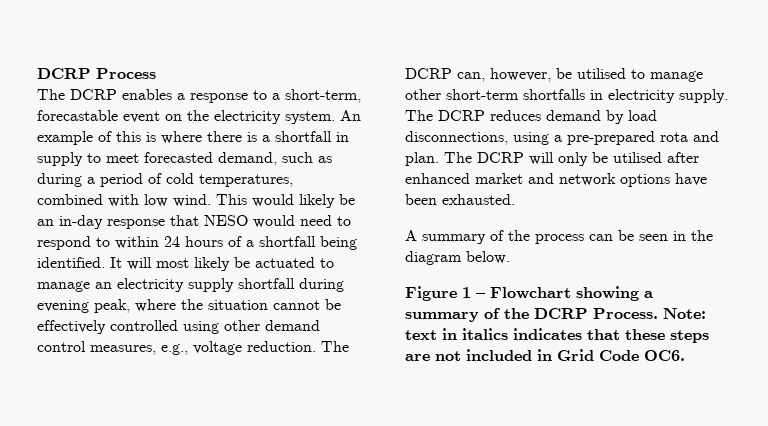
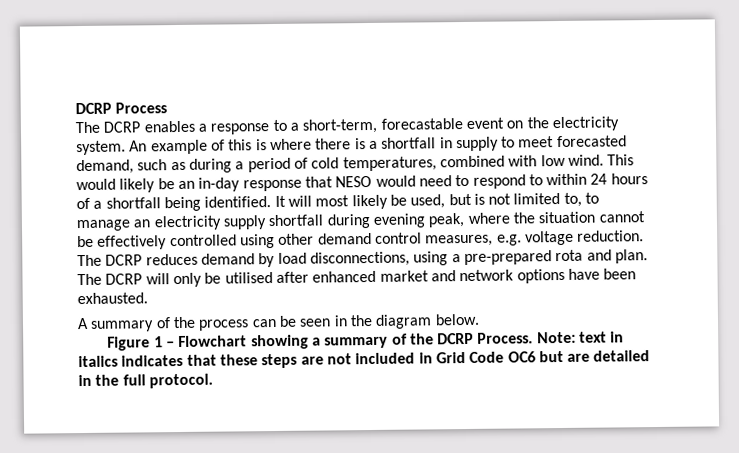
[255,257,315,268] actuated -> [410,192,582,209] used, but is not limited to,
[161,344,188,355] e.g., -> [496,234,522,246] e.g.
[457,68,703,82] [405,89,728,103] [405,110,485,121] can, however, be utilised to manage other short-term shortfalls in electricity supply. The DCRP -> (143, 260) none
[644,350,685,361] OC6. -> [507,350,651,363] [78,373,213,389] OC6 but are detailed in the full protocol.

